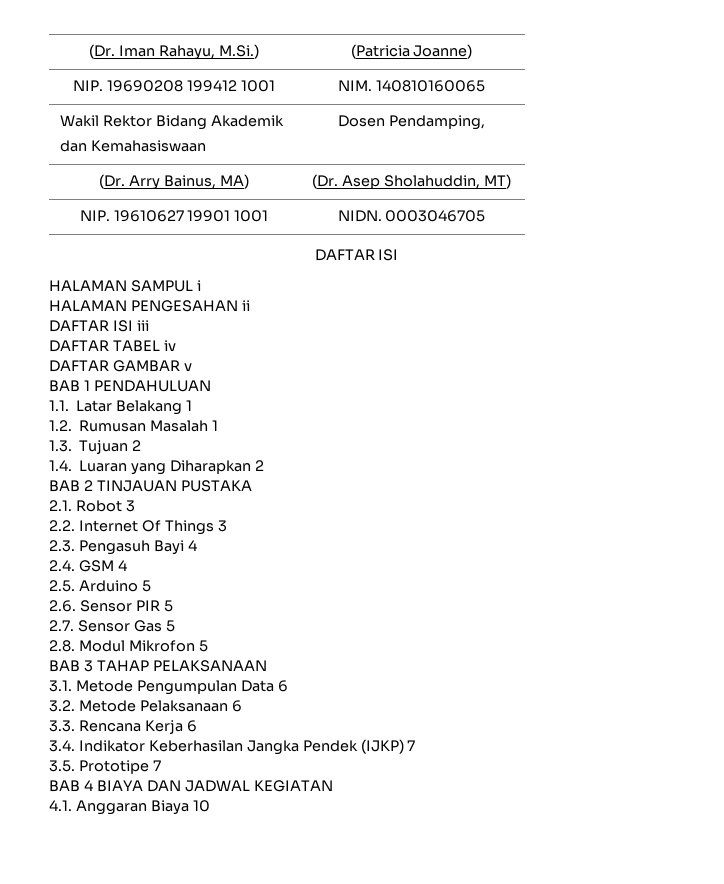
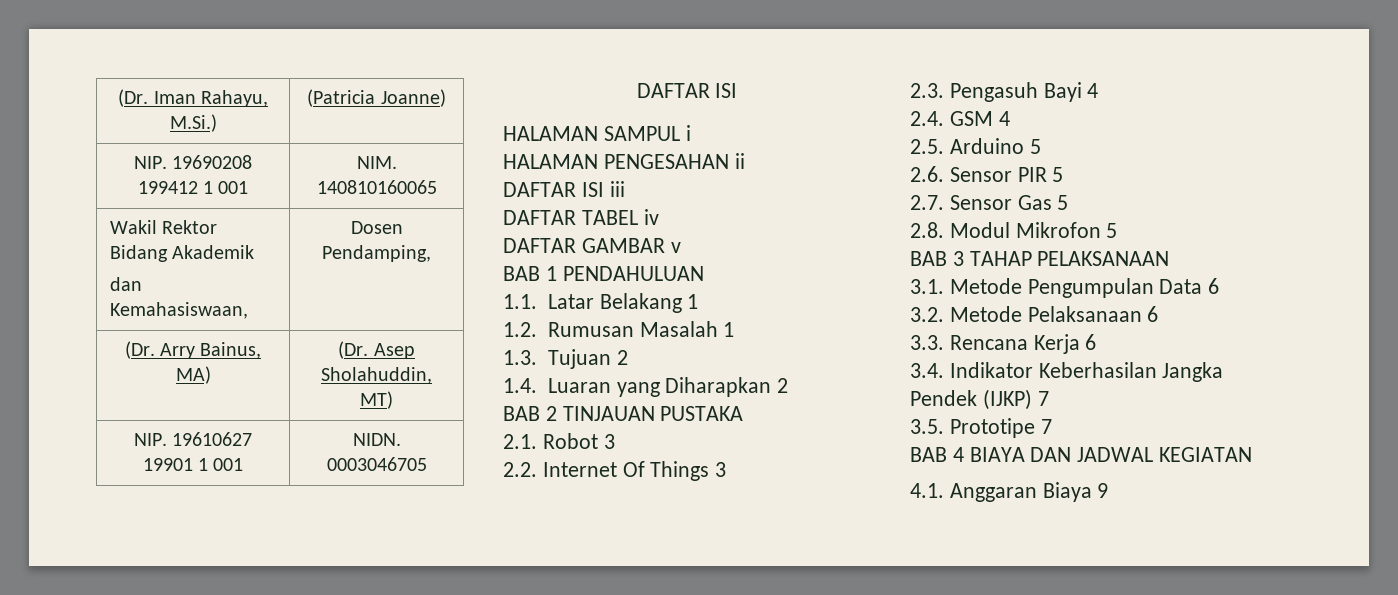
[240,80,275,92] 1001 -> [203,181,249,194] 1 001
[91,140,207,152] Kemahasiswaan -> [109,302,248,319] Kemahasiswaan,
[234,210,269,222] 1001 -> [198,458,244,471] 1 001
[192,800,210,812] 10 -> [1097,483,1109,498] 9

